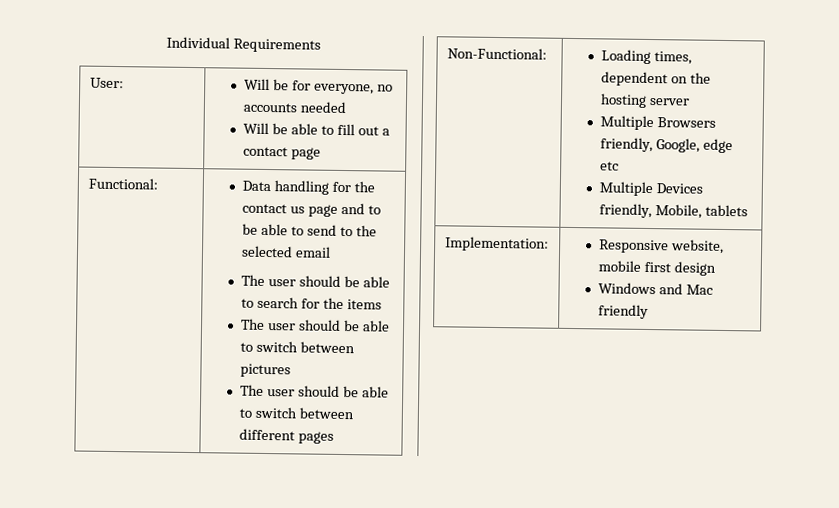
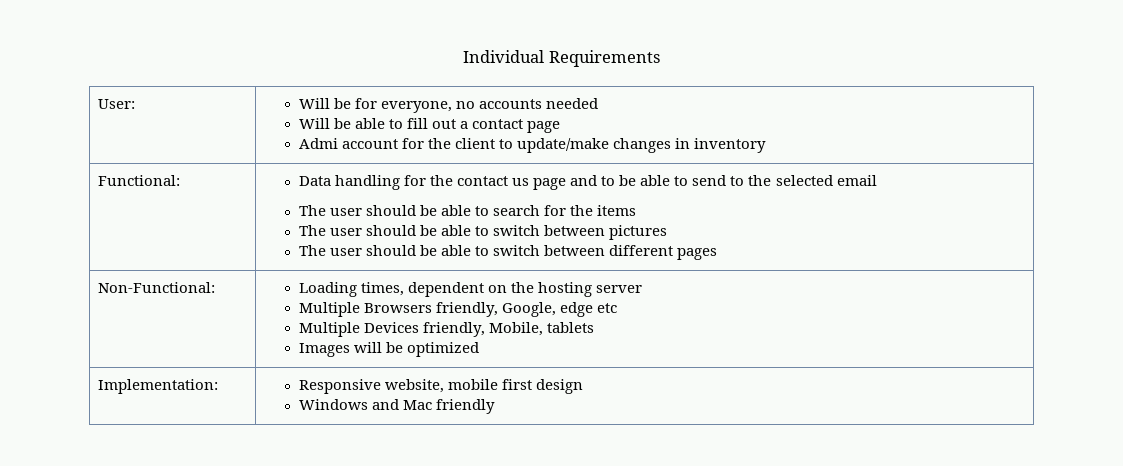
(322, 153) none -> [298,138,767,153] // Admi account for the client to update/make changes in inventory
(749, 210) none -> [298,342,479,357] // Images will be optimized

